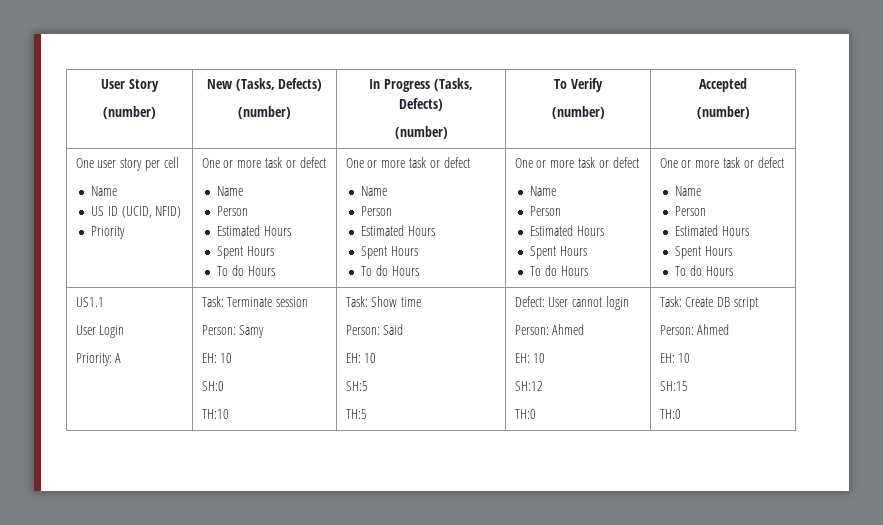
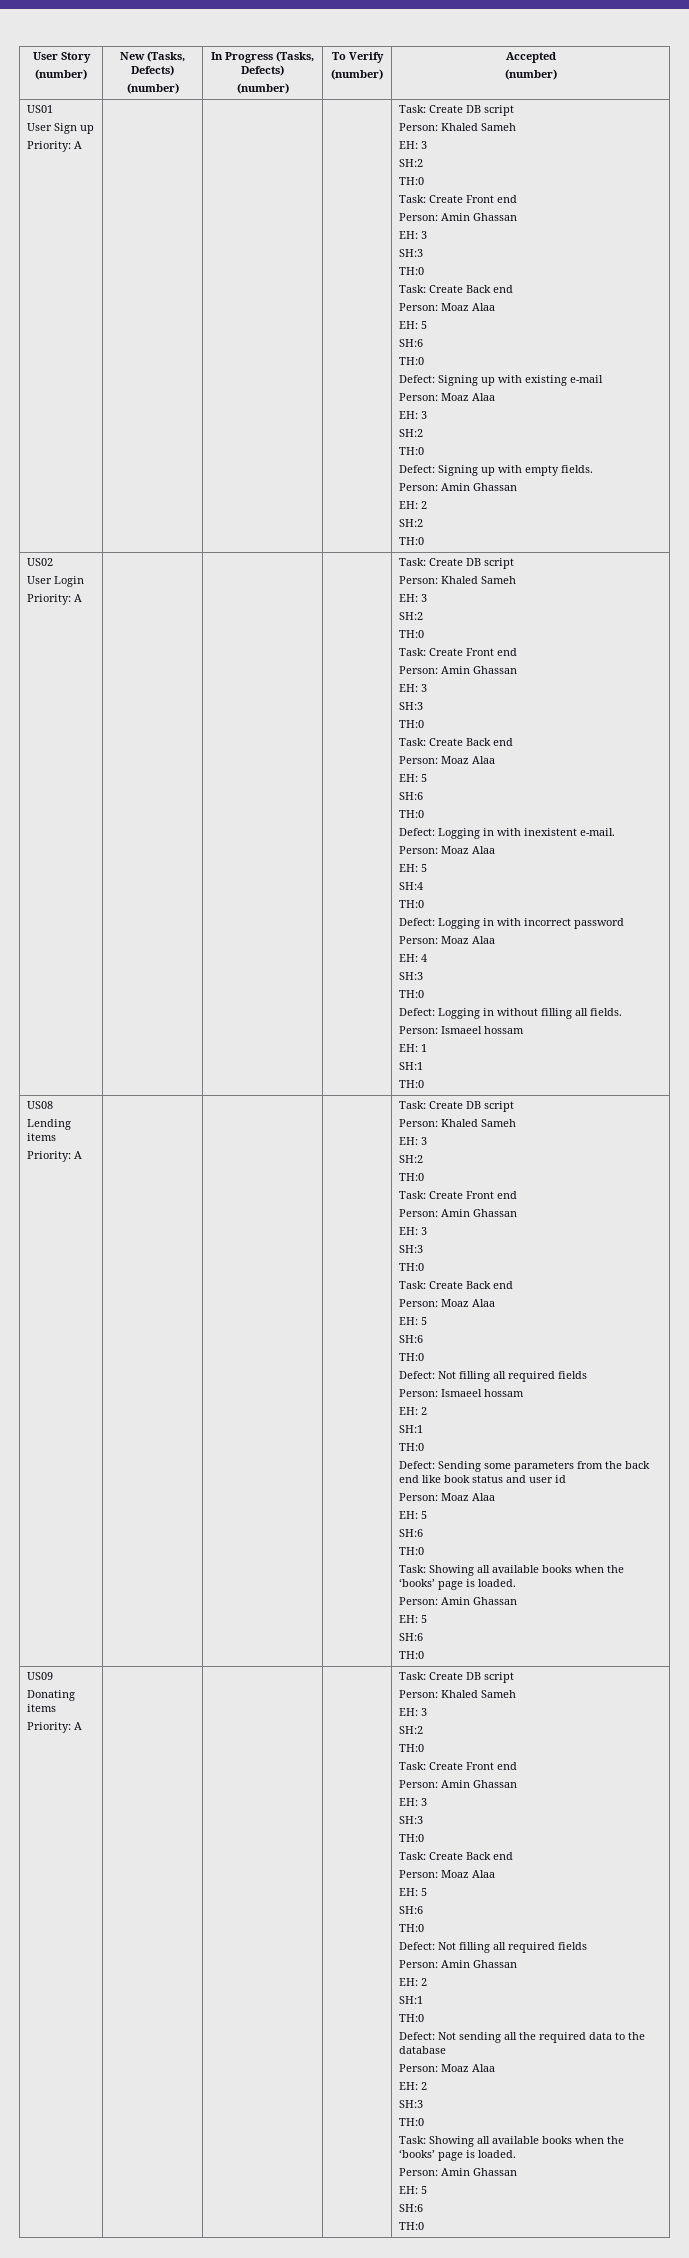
[75,157,179,171] [91,186,118,196] [91,206,182,218] [91,226,126,239] [201,157,326,168] [217,186,244,196] [217,206,249,216] [217,225,291,236] [217,246,274,259] [217,265,275,276] [345,157,470,168] [361,186,388,196] [361,206,393,216] [361,225,435,236] [361,246,418,259] [361,265,419,276] [514,157,639,168] [530,186,557,196] [530,206,562,216] [530,225,604,236] [530,246,587,259] [530,265,588,276] [659,157,784,168] [675,186,702,196] [675,206,707,216] [675,225,749,236] [675,246,732,259] [675,265,733,276] [75,297,104,307] [75,325,125,338] [75,353,122,366] [201,296,309,307] [201,325,265,338] [201,353,233,363] [201,381,224,391] [201,409,229,419] [345,296,422,307] [345,324,404,335] [345,353,377,363] [345,381,368,391] [345,409,367,419] [514,296,630,310] [514,324,585,335] [514,353,546,363] [514,381,543,391] [514,409,536,419] [659,296,759,310] [659,324,730,335] [659,353,691,363] [659,381,688,391] [659,409,681,419] One user story per cell // Name // US ID (UCID, NFID) // Priority | One or more task or defect // Name // Person // Estimated Hours // Spent Hours // To do Hours | One or more task or defect // Name // Person // Estimated Hours // Spent Hours // To do Hours | One or more task or defect // Name // Person // Estimated Hours // Spent Hours // To do Hours | One or more task or defect // Name // Person // Estimated Hours // Spent Hours // To do Hours // US1.1 // User Login // Priority: A | Task: Terminate session // Person: Samy // EH: 10 // SH:0 // TH:10 | Task: Show time // Person: Said // EH: 10 // SH:5 // TH:5 | Defect: User cannot login // Person: Ahmed // EH: 10 // SH:12 // TH:0 | Task: Create DB script // Person: Ahmed // EH: 10 // SH:15 // TH:0 -> [27,105,54,113] [27,123,95,134] [27,141,83,152] [399,105,515,116] [399,123,517,131] [399,141,428,149] [399,159,424,167] [399,177,425,185] [399,195,518,203] [399,213,518,221] [399,231,428,239] [399,249,424,257] [399,267,425,275] [399,285,514,293] [399,303,496,311] [399,321,428,329] [399,339,424,347] [399,357,425,365] [399,375,604,386] [399,393,496,401] [399,411,428,419] [399,429,424,437] [399,447,425,455] [399,465,594,476] [399,483,518,491] [399,501,428,509] [399,519,424,527] [399,537,425,545] [27,558,54,566] [27,576,85,587] [27,594,83,605] [399,558,515,569] [399,576,517,584] [399,594,428,602] [399,612,424,620] [399,630,425,638] [399,648,518,656] [399,666,518,674] [399,684,428,692] [399,702,424,710] [399,720,425,728] [399,738,514,746] [399,756,496,764] [399,774,428,782] [399,792,424,800] [399,810,425,818] [399,828,616,839] [399,846,496,854] [399,864,428,872] [399,882,424,890] [399,900,425,908] [399,918,625,929] [399,936,496,944] [399,954,428,962] [399,972,424,980] [399,990,425,998] [399,1008,623,1019] [399,1026,525,1034] [399,1044,428,1052] [399,1062,424,1070] [399,1080,425,1088] [27,1101,54,1109] [27,1119,72,1130] [27,1133,57,1141] [27,1151,83,1162] [399,1101,515,1112] [399,1119,517,1127] [399,1137,428,1145] [399,1155,424,1163] [399,1173,425,1181] [399,1191,518,1199] [399,1209,518,1217] [399,1227,428,1235] [399,1245,424,1253] [399,1263,425,1271] [399,1281,514,1289] [399,1299,496,1307] [399,1317,428,1325] [399,1335,424,1343] [399,1353,425,1361] [399,1371,588,1382] [399,1389,525,1397] [399,1407,428,1415] [399,1425,424,1433] [399,1443,425,1451] [399,1461,651,1472] [399,1475,567,1483] [399,1493,496,1501] [399,1511,428,1519] [399,1529,424,1537] [399,1547,425,1555] [399,1565,625,1576] [399,1578,517,1590] [399,1597,518,1605] [399,1615,428,1623] [399,1633,424,1641] [399,1651,425,1659] [27,1672,54,1680] [27,1690,76,1701] [27,1704,57,1712] [27,1722,83,1733] [399,1672,515,1683] [399,1690,517,1698] [399,1708,428,1716] [399,1726,424,1734] [399,1744,425,1752] [399,1762,518,1770] [399,1780,518,1788] [399,1798,428,1806] [399,1816,424,1824] [399,1834,425,1842] [399,1852,514,1860] [399,1870,496,1878] [399,1888,428,1896] [399,1906,424,1914] [399,1924,425,1932] [399,1942,588,1953] [399,1960,518,1968] [399,1978,428,1986] [399,1996,424,2004] [399,2014,425,2022] [399,2032,646,2043] [399,2046,447,2054] [399,2064,496,2072] [399,2082,428,2090] [399,2100,424,2108] [399,2118,425,2126] [399,2136,625,2147] [399,2149,517,2161] [399,2168,518,2176] [399,2186,428,2194] [399,2204,424,2212] [399,2222,425,2230] US01 // User Sign up // Priority: A | | | | Task: Create DB script // Person: Khaled Sameh // EH: 3 // SH:2 // TH:0 // Task: Create Front end // Person: Amin Ghassan // EH: 3 // SH:3 // TH:0 // Task: Create Back end // Person: Moaz Alaa // EH: 5 // SH:6 // TH:0 // Defect: Signing up with existing e-mail // Person: Moaz Alaa // EH: 3 // SH:2 // TH:0 // Defect: Signing up with empty fields. // Person: Amin Ghassan // EH: 2 // SH:2 // TH:0 // US02 // User Login // Priority: A | | | | Task: Create DB script // Person: Khaled Sameh // EH: 3 // SH:2 // TH:0 // Task: Create Front end // Person: Amin Ghassan // EH: 3 // SH:3 // TH:0 // Task: Create Back end // Person: Moaz Alaa // EH: 5 // SH:6 // TH:0 // Defect: Logging in with inexistent e-mail. // Person: Moaz Alaa // EH: 5 // SH:4 // TH:0 // Defect: Logging in with incorrect password // Person: Moaz Alaa // EH: 4 // SH:3 // TH:0 // Defect: Logging in without filling all fields. // Person: Ismaeel hossam // EH: 1 // SH:1 // TH:0 // US08 // Lending items // Priority: A | | | | Task: Create DB script // Person: Khaled Sameh // EH: 3 // SH:2 // TH:0 // Task: Create Front end // Person: Amin Ghassan // EH: 3 // SH:3 // TH:0 // Task: Create Back end // Person: Moaz Alaa // EH: 5 // SH:6 // TH:0 // Defect: Not filling all required fields // Person: Ismaeel hossam // EH: 2 // SH:1 // TH:0 // Defect: Sending some parameters from the back end like book status and user id // Person: Moaz Alaa // EH: 5 // SH:6 // TH:0 // Task: Showing all available books when the ‘books’ page is loaded. // Person: Amin Ghassan // EH: 5 // SH:6 // TH:0 // US09 // Donating items // Priority: A | | | | Task: Create DB script // Person: Khaled Sameh // EH: 3 // SH:2 // TH:0 // Task: Create Front end // Person: Amin Ghassan // EH: 3 // SH:3 // TH:0 // Task: Create Back end // Person: Moaz Alaa // EH: 5 // SH:6 // TH:0 // Defect: Not filling all required fields // Person: Amin Ghassan // EH: 2 // SH:1 // TH:0 // Defect: Not sending all the required data to the database // Person: Moaz Alaa // EH: 2 // SH:3 // TH:0 // Task: Showing all available books when the ‘books’ page is loaded. // Person: Amin Ghassan // EH: 5 // SH:6 // TH:0

